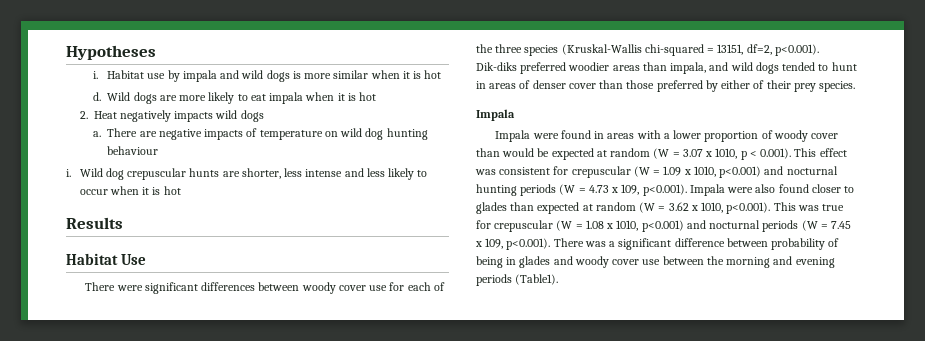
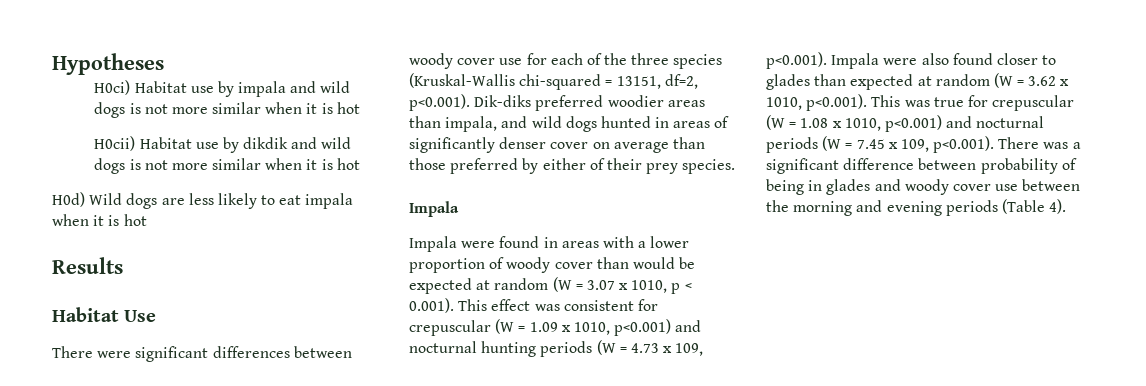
[93,71,99,79] i. -> [94,80,131,95] H0ci)
[304,70,442,79] [93,92,377,104] [79,110,264,122] [93,128,428,140] [107,146,159,155] [66,168,364,180] more similar when it is hot // d. Wild dogs are more likely to eat impala when it is hot // 2. Heat negatively impacts wild dogs // a. There are negative impacts of temperature on wild dog hunting behaviour // i. Wild dog crepuscular hunts are shorter, less intense and -> [144,102,360,114] [94,136,352,153] [94,158,360,174] [52,192,185,209] not more similar when it is hot // H0cii) Habitat use by dikdik and wild dogs is not more similar when it is hot // H0d) Wild dogs are
[79,189,108,195] occur -> [279,193,354,209] eat impala
[782,62,857,71] tended to hunt -> [600,116,651,128] hunted
(531, 84) none -> [409,137,495,153] significantly
(596, 86) none -> [592,142,669,153] on average
[515,274,559,285] (Table1). -> [1001,199,1067,214] (Table 4).

